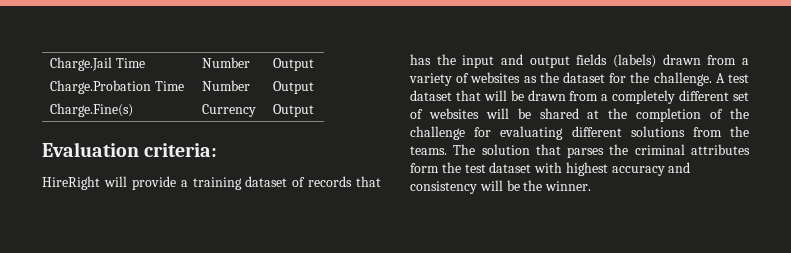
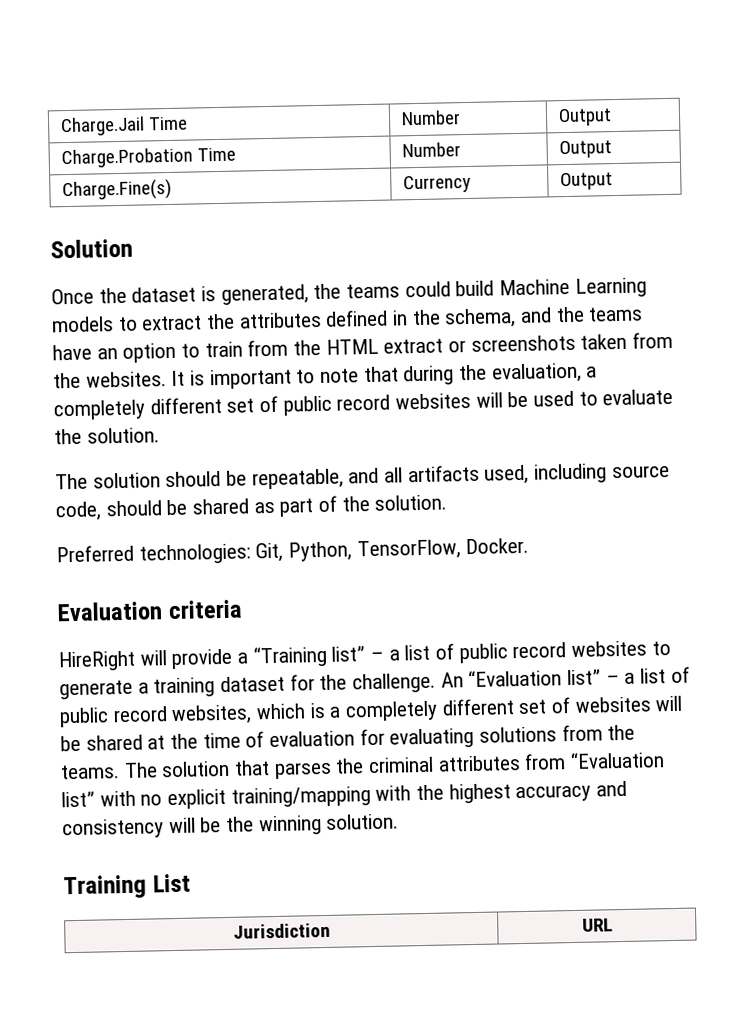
(315, 110) none -> [50,238,133,259] [51,277,647,305] [51,306,644,333] [52,331,674,363] [53,362,598,390] [53,388,674,421] [54,427,160,445] [55,463,670,490] [55,494,448,522] [56,537,530,565] // Solution // Once the dataset is generated, the teams could build Machine Learning models to extract the attributes defined in the schema, and the teams have an option to train from the HTML extract or screenshots taken from the websites. It is important to note that during the evaluation, a completely different set of public record websites will be used to evaluate the solution. // The solution should be repeatable, and all artifacts used, including source code, should be shared as part of the solution. // Preferred technologies: Git, Python, TensorFlow, Docker.
[144,143,218,157] criteria: -> [167,599,243,620] criteria
[192,176,381,190] [410,54,749,68] [409,72,749,86] [410,90,599,101] training dataset of records that has the input and output fields (labels) drawn from a variety of websites as the dataset for the challenge. A test dataset that will be drawn from -> [252,640,671,668] [59,666,690,700] [59,702,326,728] “Training list” – a list of public record websites to generate a training dataset for the challenge. An “Evaluation list” – a list of public record websites, which is
[636,108,749,122] [410,126,465,140] completion of the challenge -> [202,730,356,749] time of evaluation
[571,126,622,137] different -> (475, 738) none
[410,162,563,173] form the test dataset with -> [524,751,666,770] [61,784,445,810] from “Evaluation list” with no explicit training/mapping with the
[545,181,592,191] winner. -> [258,813,400,836] [63,873,191,900] [232,922,331,939] [581,918,613,932] winning solution. // Training List // Jurisdiction | URL

